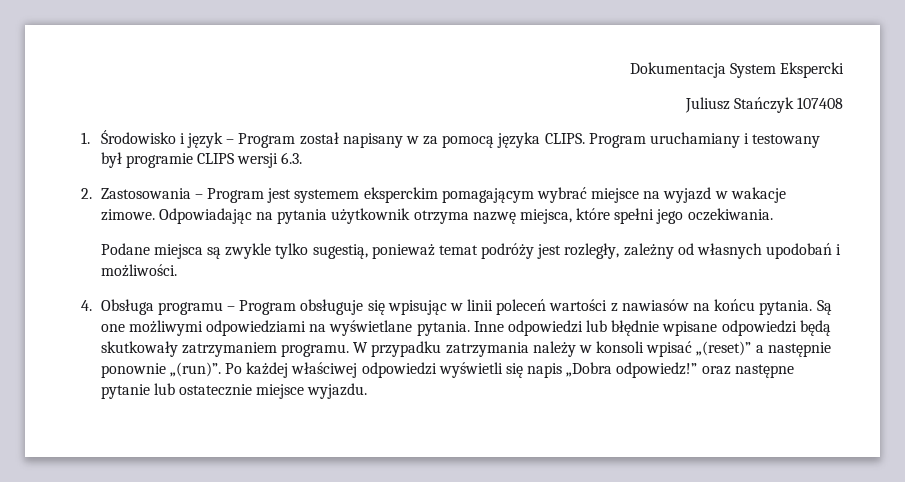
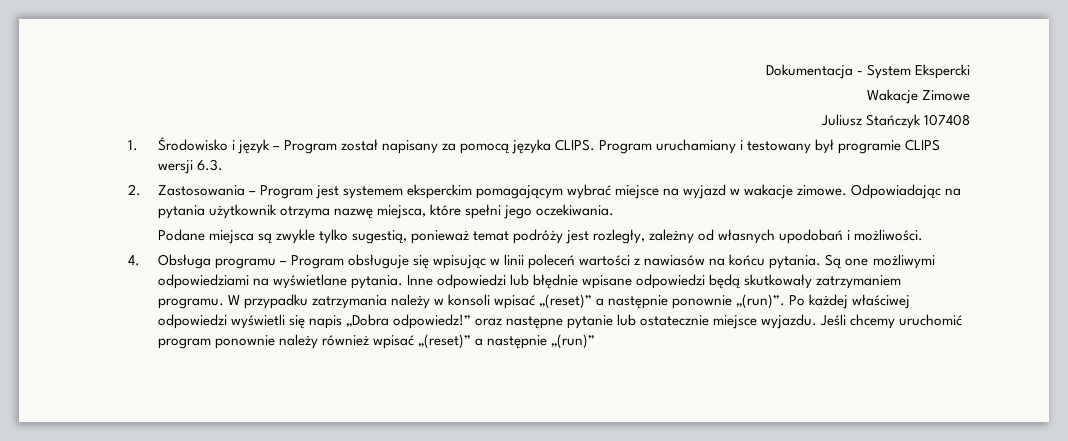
(726, 70) none -> [856,71,863,75] -
(844, 70) none -> [866,89,970,104] // Wakacje Zimowe
[405,136,419,144] w -> (438, 147) none
(368, 391) none -> [820,314,963,329] [157,334,595,349] Jeśli chcemy uruchomić program ponownie należy również wpisać „(reset)” a następnie „(run)”

